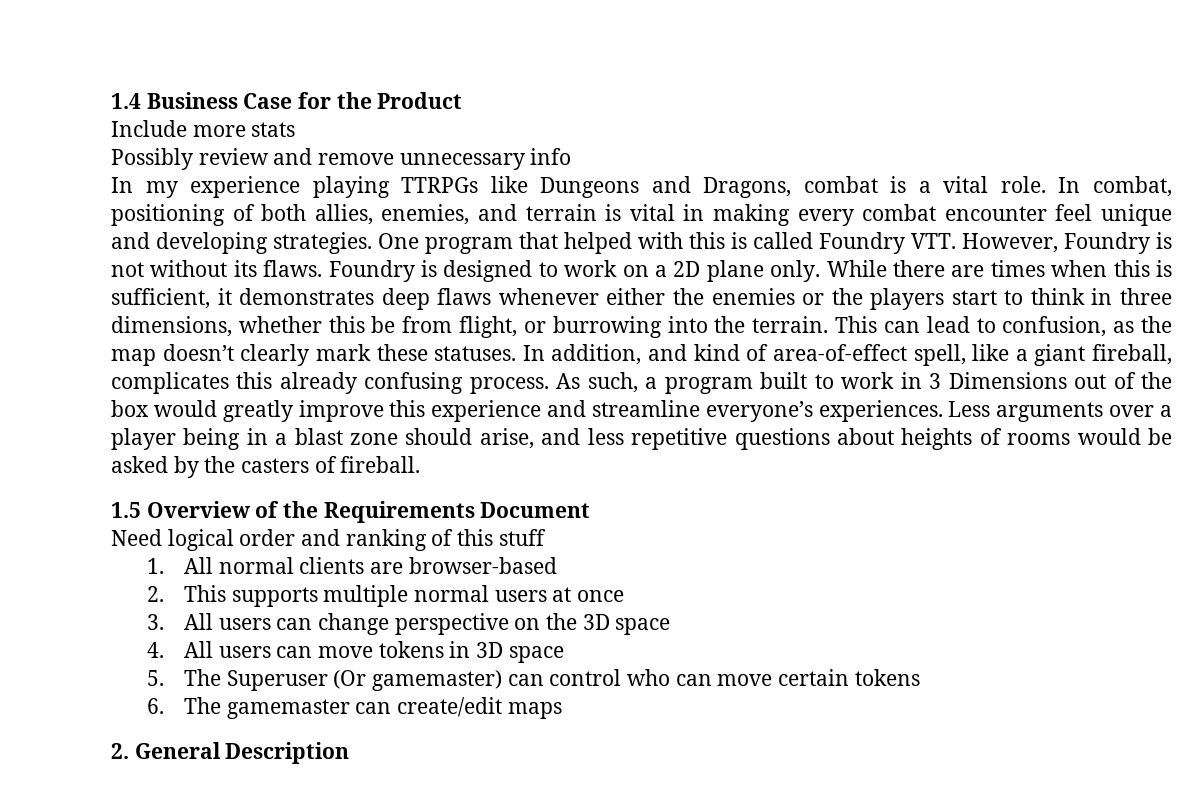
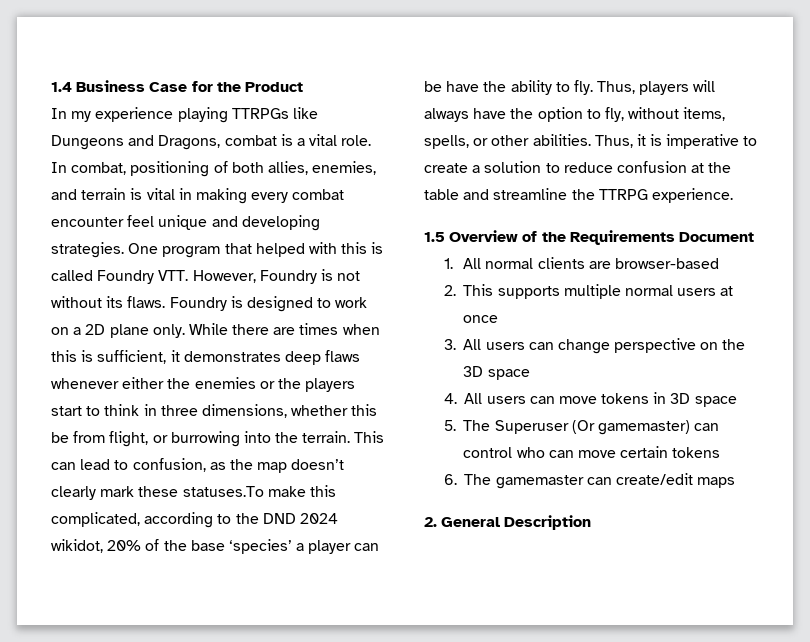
[111,120,296,137] [111,148,572,170] // Include more stats // Possibly review and remove unnecessary info -> (303, 87) none
[434,344,1172,366] [111,372,1173,394] [111,400,1172,422] [111,428,1172,450] [111,456,421,478] statuses. In addition, and kind of area-of-effect spell, like a giant fireball, complicates this already confusing process. As such, a program built to work in 3 Dimensions out of the box would greatly improve this experience and streamline everyone’s experiences. Less arguments over a player being in a blast zone should arise, and less repetitive questions about heights of rooms would be asked by the casters of fireball. -> [182,485,336,497] [51,512,338,528] [51,539,380,554] [424,80,716,95] [424,107,726,122] [424,134,758,149] [424,161,732,173] [424,188,733,203] statuses.To make this complicated, according to the DND 2024 wikidot, 20% of the base ‘species’ a player can be have the ability to fly. Thus, players will always have the option to fly, without items, spells, or other abilities. Thus, it is imperative to create a solution to reduce confusion at the table and streamline the TTRPG experience.
[111,529,546,551] // Need logical order and ranking of this stuff -> (754, 237) none

